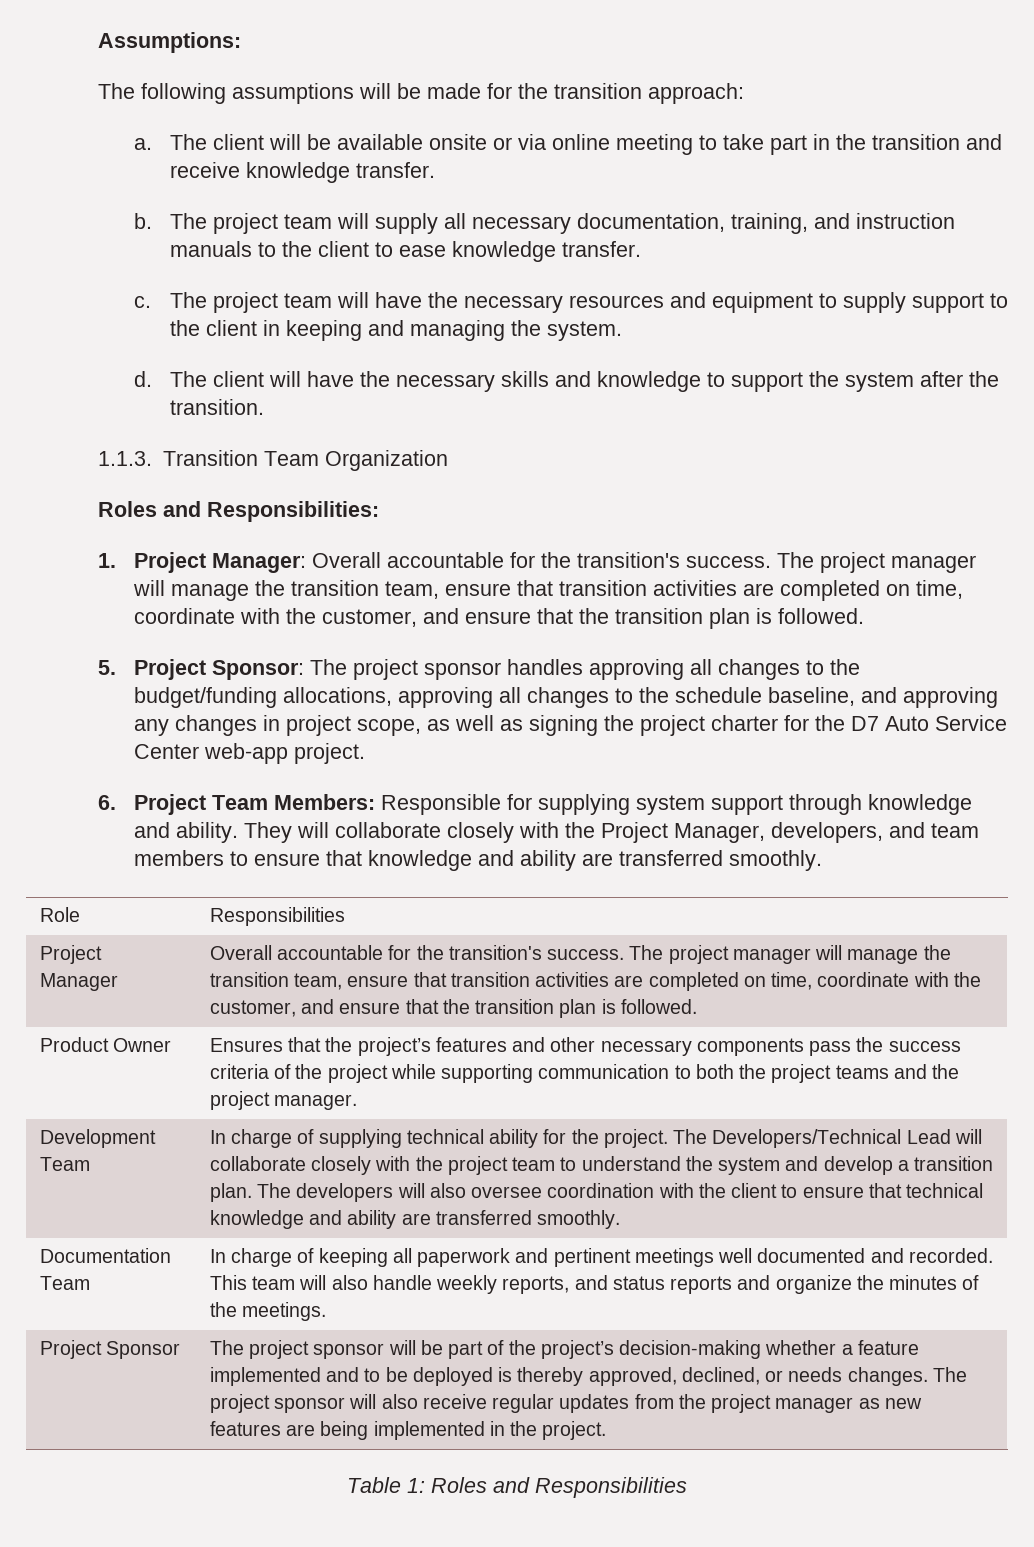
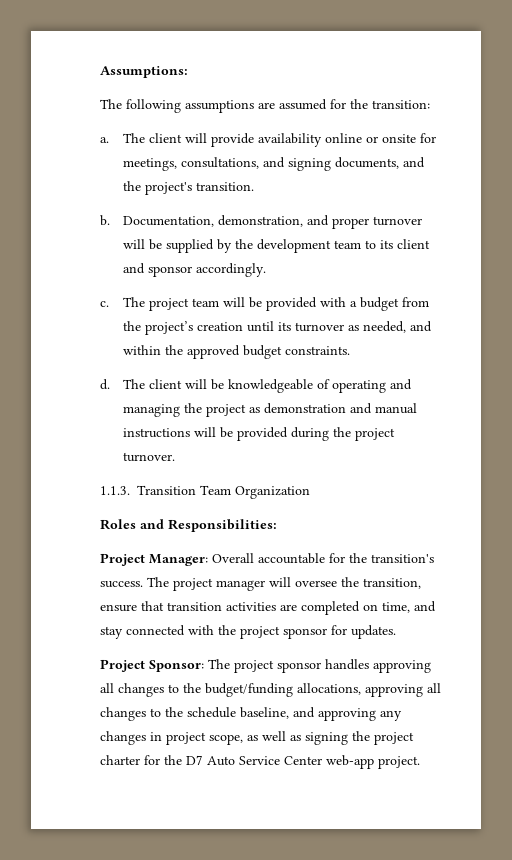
[358,83,744,104] [133,134,1002,155] [169,162,435,183] [133,213,955,234] [169,241,641,262] [133,292,1008,313] [169,320,622,341] [133,371,999,392] [169,399,264,415] will be made for the transition approach: // a. The client will be available onsite or via online meeting to take part in the transition and receive knowledge transfer. // b. The project team will supply all necessary documentation, training, and instruction manuals to the client to ease knowledge transfer. // c. The project team will have the necessary resources and equipment to supply support to the client in keeping and managing the system. // d. The client will have the necessary skills and knowledge to support the system after the transition. -> [257,99,430,110] [99,133,436,147] [122,157,425,171] [122,181,254,195] [99,215,422,229] [122,239,430,253] [122,263,266,277] [99,297,429,311] [122,321,432,335] [122,345,350,359] [99,379,412,393] [122,403,417,417] [122,427,395,441] [122,452,175,462] are assumed for the transition: // a. The client will provide availability online or onsite for meetings, consultations, and signing documents, and the project's transition. // b. Documentation, demonstration, and proper turnover will be supplied by the development team to its client and sponsor accordingly. // c. The project team will be provided with a budget from the project’s creation until its turnover as needed, and within the approved budget constraints. // d. The client will be knowledgeable of operating and managing the project as demonstration and manual instructions will be provided during the project turnover.
[97,553,116,568] 1. -> (277, 525) none
[170,580,963,601] [133,608,864,629] [97,660,116,675] manage the transition team, ensure that transition activities are completed on time, coordinate with the customer, and ensure that the transition plan is followed. // 5. -> [294,577,421,589] [99,601,436,615] [99,625,396,639] oversee the transition, ensure that transition activities are completed on time, and stay connected with the project sponsor for updates. //
[97,794,972,815] [133,822,979,843] [133,850,822,871] [39,907,80,922] [209,907,345,926] [39,945,102,964] [39,973,118,991] [209,945,951,964] [209,972,981,991] [209,999,697,1018] [39,1037,171,1052] [209,1037,961,1056] [209,1064,960,1083] [209,1091,357,1110] [39,1129,156,1148] [39,1157,90,1171] [209,1129,982,1148] [209,1156,994,1175] [209,1183,984,1202] [209,1210,621,1229] [39,1248,171,1263] [39,1276,90,1290] [209,1248,993,1267] [209,1275,980,1294] [209,1302,326,1321] [39,1340,180,1359] [209,1340,919,1359] [209,1367,967,1386] [209,1394,922,1413] [209,1421,607,1440] [347,1477,687,1498] // 6. Project Team Members: Responsible for supplying system support through knowledge and ability. They will collaborate closely with the Project Manager, developers, and team members to ensure that knowledge and ability are transferred smoothly. // Role | Responsibilities // Project Manager | Overall accountable for the transition's success. The project manager will manage the transition team, ensure that transition activities are completed on time, coordinate with the customer, and ensure that the transition plan is followed. // Product Owner | Ensures that the project’s features and other necessary components pass the success criteria of the project while supporting communication to both the project teams and the project manager. // Development Team | In charge of supplying technical ability for the project. The Developers/Technical Lead will collaborate closely with the project team to understand the system and develop a transition plan. The developers will also oversee coordination with the client to ensure that technical knowledge and ability are transferred smoothly. // Documentation Team | In charge of keeping all paperwork and pertinent meetings well documented and recorded. This team will also handle weekly reports, and status reports and organize the minutes of the meetings. // Project Sponsor | The project sponsor will be part of the project’s decision-making whether a feature implemented and to be deployed is thereby approved, declined, or needs changes. The project sponsor will also receive regular updates from the project manager as new features are being implemented in the project. // Table 1: Roles and Responsibilities -> (420, 762) none

